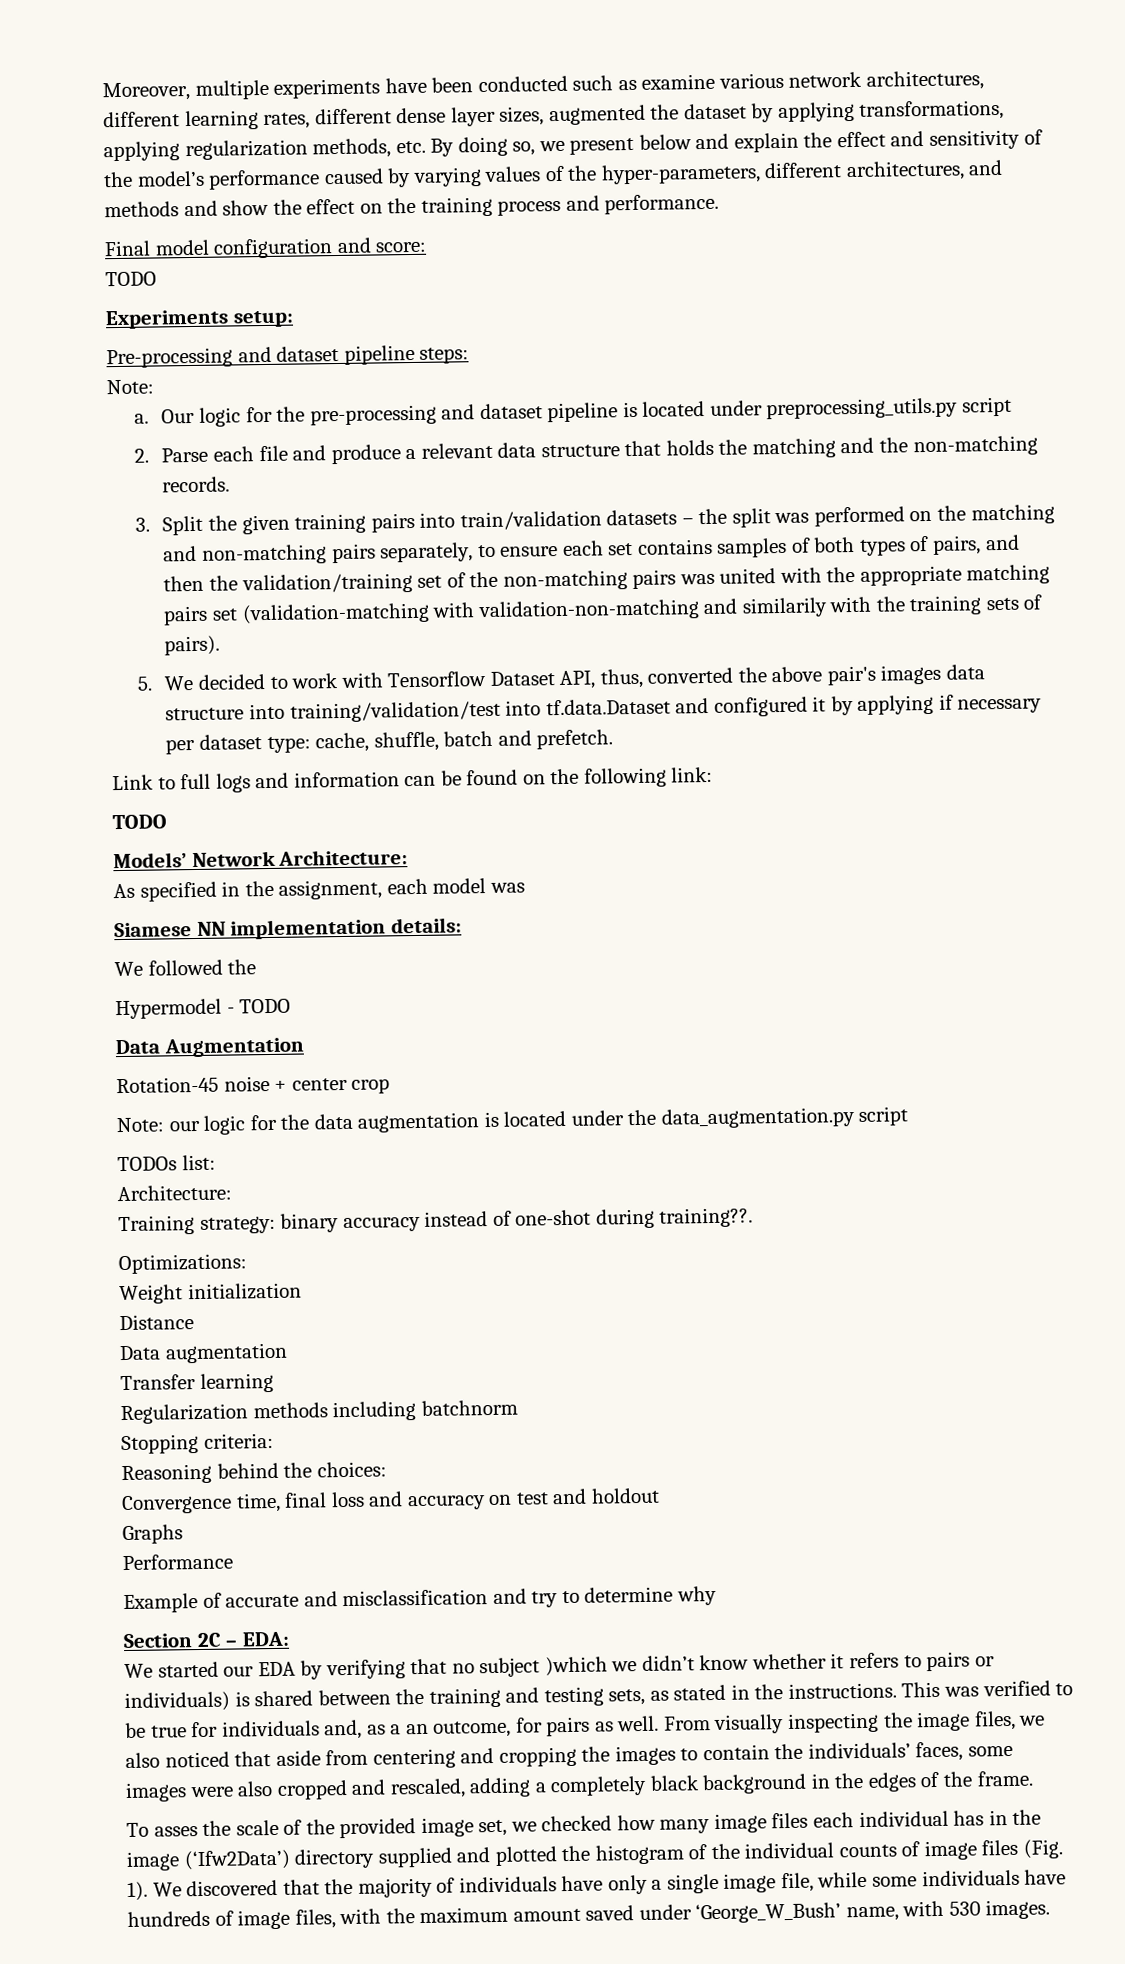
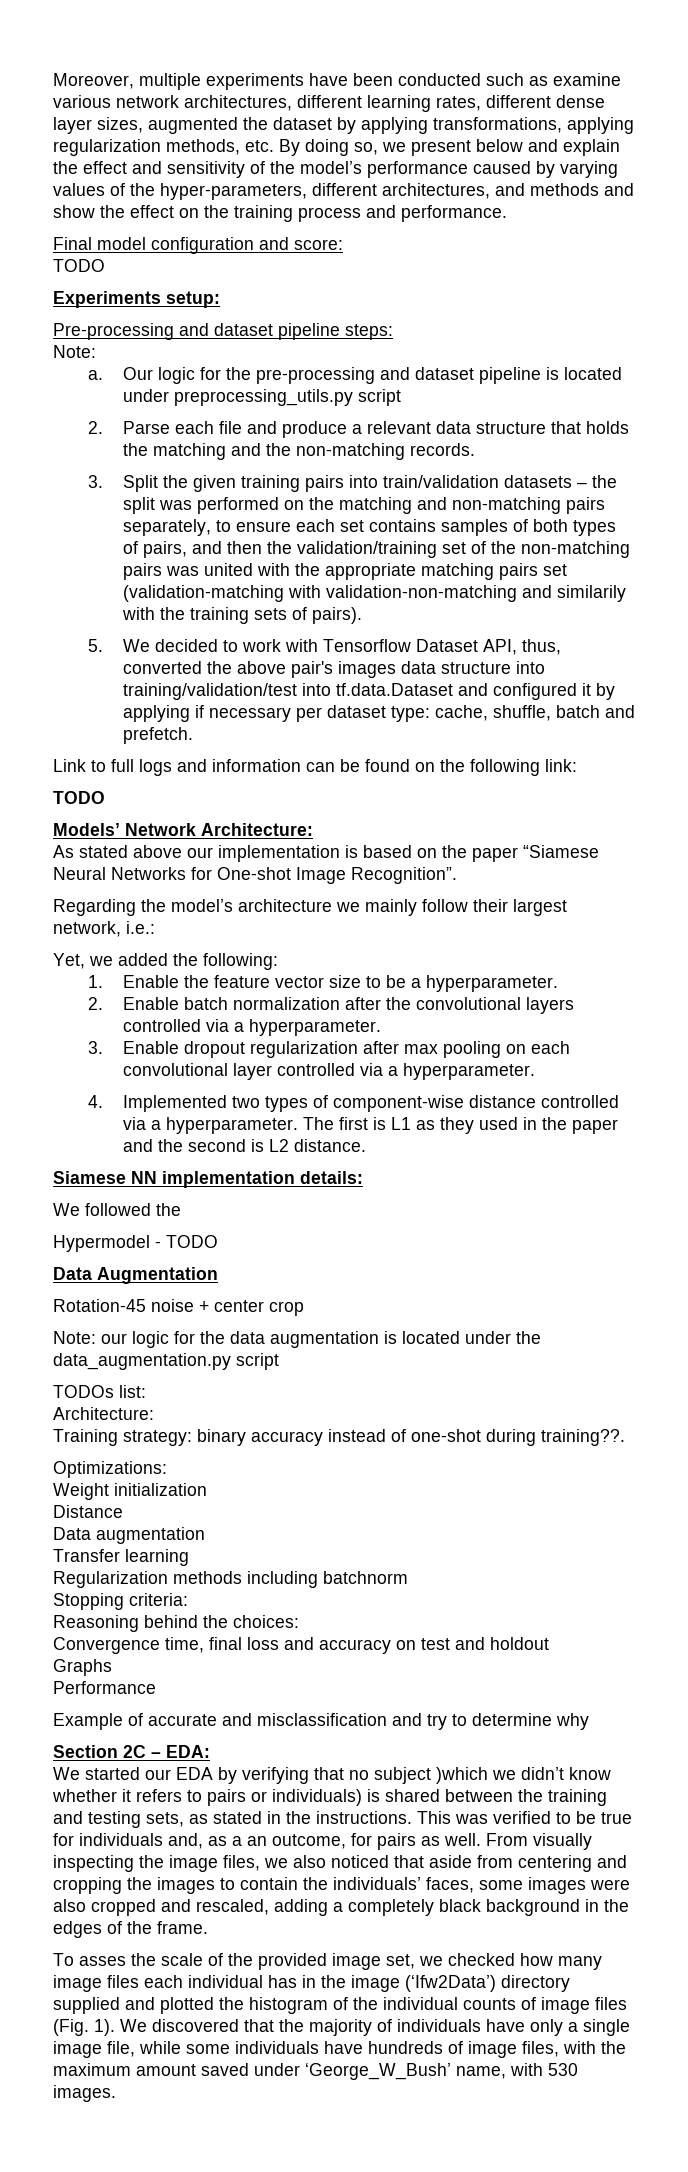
[139,878,525,902] specified in the assignment, each model was -> [79,845,599,862] [53,867,457,884] [53,899,567,916] [53,921,155,937] [53,953,278,970] [87,975,558,992] [87,997,574,1014] [122,1019,381,1036] [87,1041,570,1058] [122,1063,535,1080] [87,1095,619,1112] [122,1117,618,1134] [122,1139,366,1152] stated above our implementation is based on the paper “Siamese Neural Networks for One-shot Image Recognition”. // Regarding the model’s architecture we mainly follow their largest network, i.e.: // Yet, we added the following: // 1. Enable the feature vector size to be a hyperparameter. // 2. Enable batch normalization after the convolutional layers controlled via a hyperparameter. // 3. Enable dropout regularization after max pooling on each convolutional layer controlled via a hyperparameter. // 4. Implemented two types of component-wise distance controlled via a hyperparameter. The first is L1 as they used in the paper and the second is L2 distance.

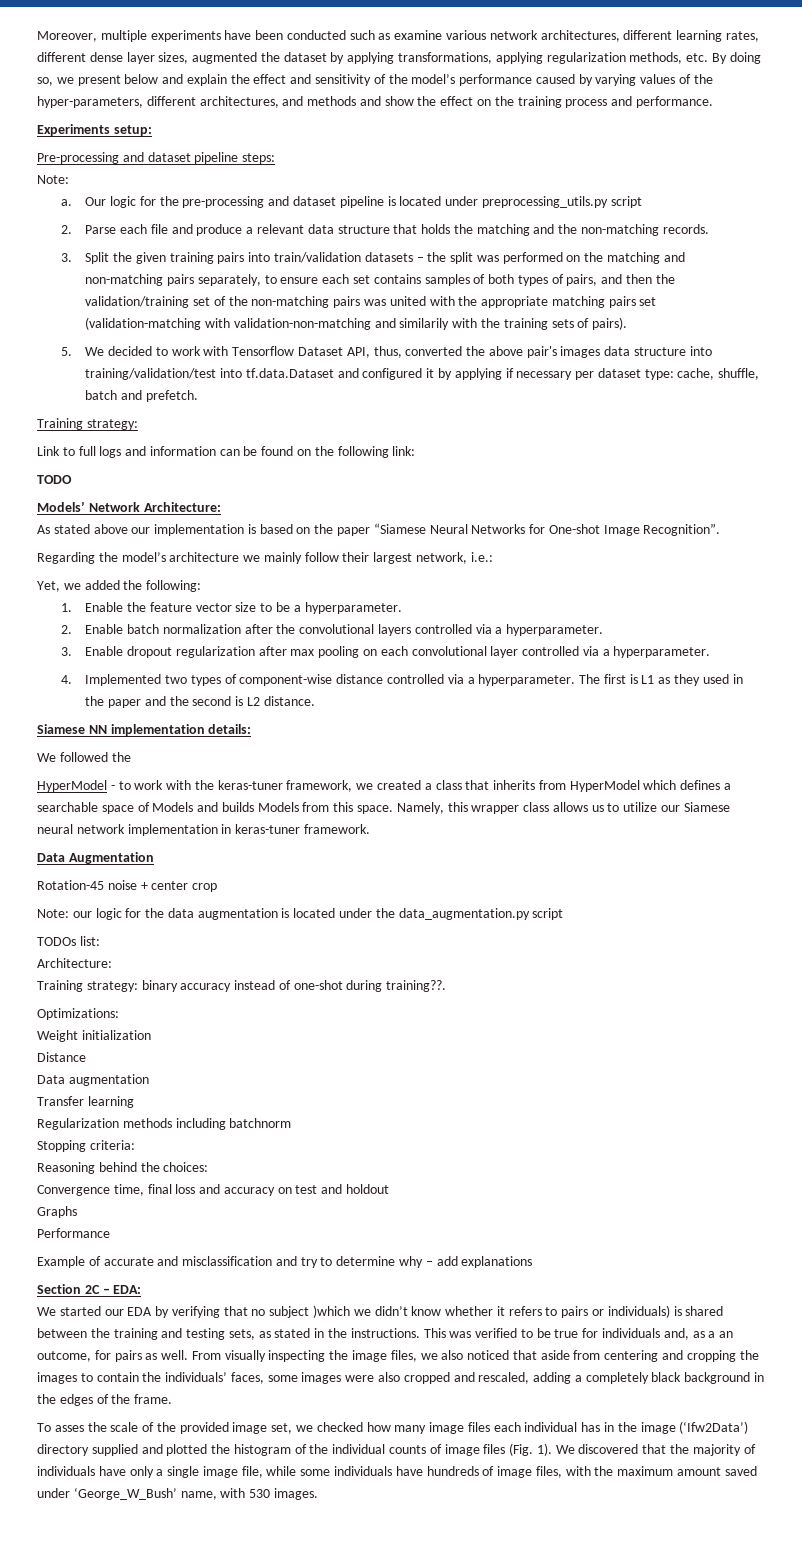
[53,237,343,254] [53,259,105,272] // Final model configuration and score: // TODO -> (713, 102) none
(193, 735) none -> [37,418,138,430] // Training strategy:
[53,1235,218,1252] Hypermodel - TODO -> [37,780,732,792] [37,802,730,814] [37,824,370,836] HyperModel - to work with the keras-tuner framework, we created a class that inherits from HyperModel which defines a searchable space of Models and builds Models from this space. Namely, this wrapper class allows us to utilize our Siamese neural network implementation in keras-tuner framework.
(589, 1721) none -> [425,1256,533,1268] – add explanations

